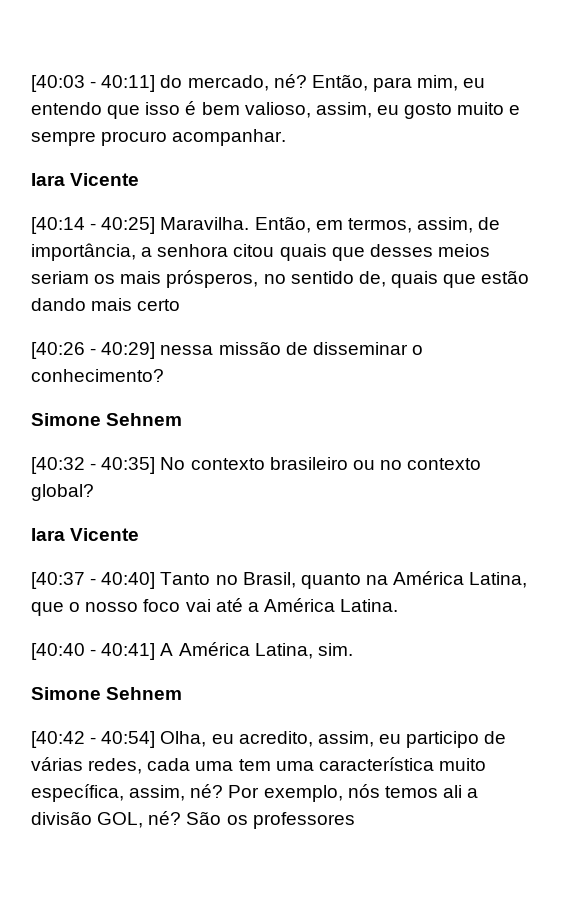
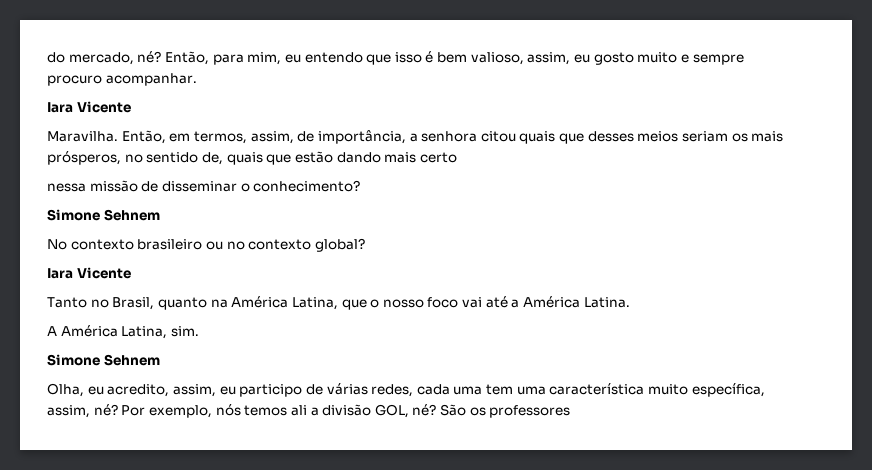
[31,75,156,92] [40:03 - 40:11] -> (47, 57) none
[31,217,156,234] [40:14 - 40:25] -> (131, 107) none
[31,342,156,359] [40:26 - 40:29] -> (457, 157) none
[31,457,156,474] [40:32 - 40:35] -> (160, 215) none
[31,572,156,589] [40:37 - 40:40] -> (131, 273) none
[31,643,156,660] [40:40 - 40:41] -> (630, 302) none
[31,731,156,748] [40:42 - 40:54] -> (160, 360) none

